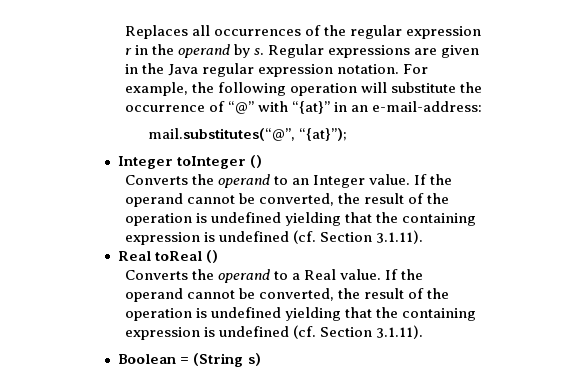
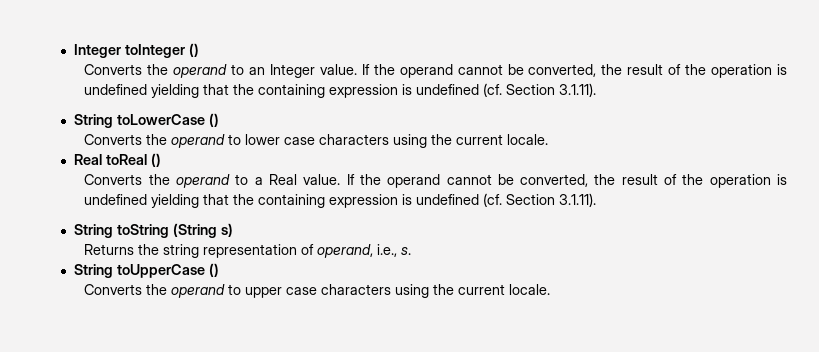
[124,25,482,39] [124,44,480,58] [124,63,429,77] [124,82,483,96] [124,101,483,114] [147,128,347,141] Replaces all occurrences of the regular expression r in the operand by s. Regular expressions are given in the Java regular expression notation. For example, the following operation will substitute the occurrence of “@” with “{at}” in an e-mail-address: // mail.substitutes(“@”, “{at}”); // -> (74, 51) none
(423, 237) none -> [74,113,220,128] [84,134,549,148] // String toLowerCase () // Converts the operand to lower case characters using the current locale.
[118,354,190,364] Boolean = -> [74,224,170,238] String toString
(261, 359) none -> [84,244,412,258] [74,263,220,278] [84,284,551,298] // Returns the string representation of operand, i.e., s. // String toUpperCase () // Converts the operand to upper case characters using the current locale.

